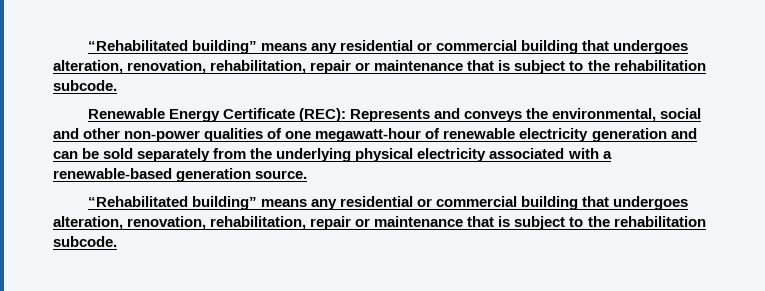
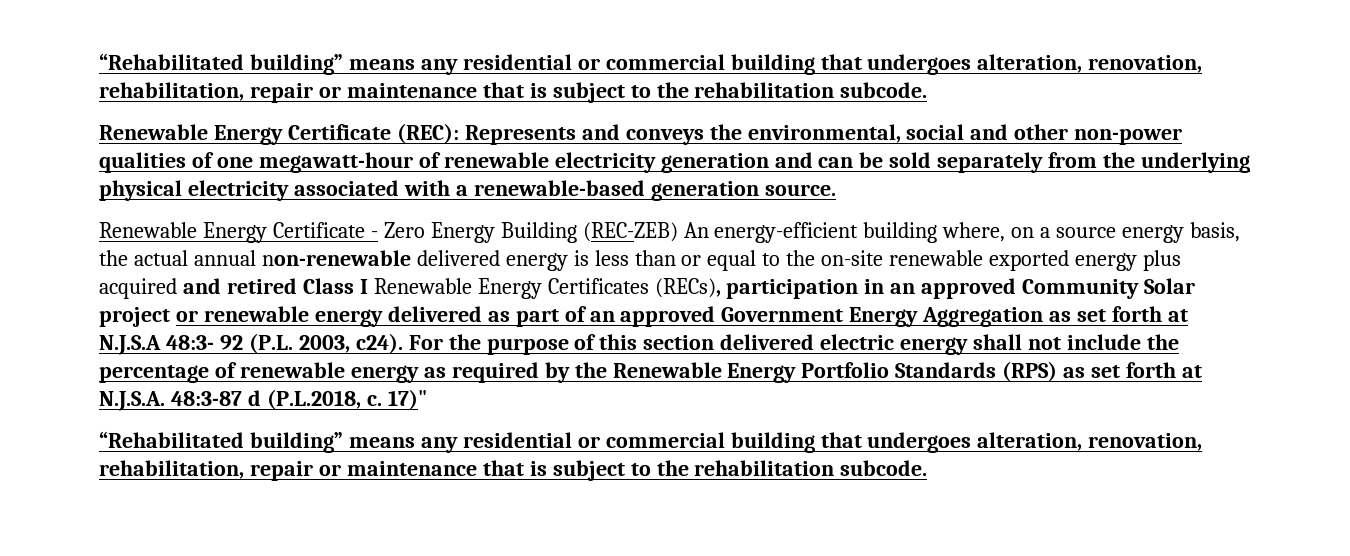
(308, 174) none -> [99,222,1241,243] [99,250,1181,271] [99,278,1196,299] [99,306,1189,327] [99,333,1179,355] [99,361,1203,383] [99,389,427,411] // Renewable Energy Certificate - Zero Energy Building (REC-ZEB) An energy-efficient building where, on a source energy basis, the actual annual non-renewable delivered energy is less than or equal to the on-site renewable exported energy plus acquired and retired Class I Renewable Energy Certificates (RECs), participation in an approved Community Solar project or renewable energy delivered as part of an approved Government Energy Aggregation as set forth at N.J.S.A 48:3- 92 (P.L. 2003, c24). For the purpose of this section delivered electric energy shall not include the percentage of renewable energy as required by the Renewable Energy Portfolio Standards (RPS) as set forth at N.J.S.A. 48:3-87 d (P.L.2018, c. 17)"

